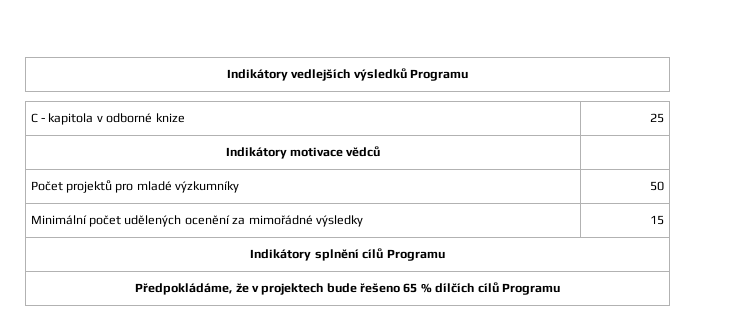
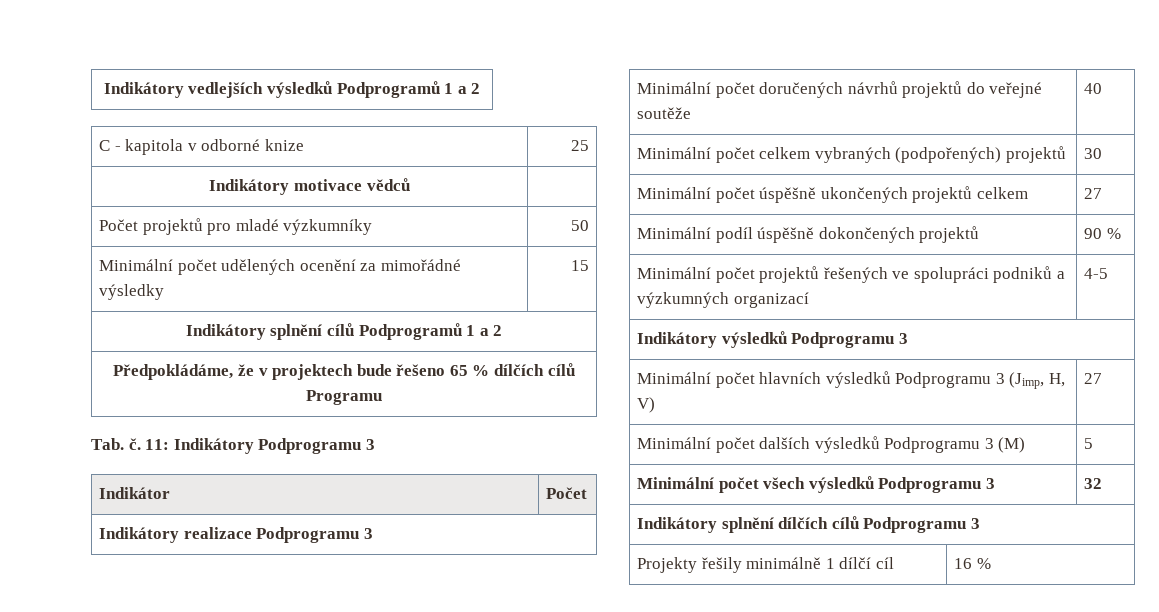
[410,69,469,81] Programu -> [336,81,481,98] Podprogramů 1 a 2
[386,249,445,261] Programu -> [358,323,503,340] Podprogramů 1 a 2
(560, 289) none -> [91,438,375,454] [98,487,170,499] [545,487,587,499] [98,527,373,543] [636,81,1043,98] [636,107,691,119] [1083,83,1102,94] [636,146,1066,163] [1083,148,1102,159] [636,186,1028,203] [1083,188,1102,199] [636,226,980,243] [1083,228,1121,239] [636,266,1066,283] [636,292,809,308] [1083,268,1108,279] [636,331,908,348] [636,371,1066,389] [636,397,655,413] [1083,373,1102,384] [636,436,1026,453] [1083,438,1093,449] [636,476,995,493] [1083,478,1102,489] [636,516,980,533] [636,557,894,573] [953,558,991,569] // Tab. č. 11: Indikátory Podprogramu 3 // Indikátor | Počet // Indikátory realizace Podprogramu 3 // Minimální počet doručených návrhů projektů do veřejné soutěže | 40 // Minimální počet celkem vybraných (podpořených) projektů | 30 // Minimální počet úspěšně ukončených projektů celkem | 27 // Minimální podíl úspěšně dokončených projektů | 90 % // Minimální počet projektů řešených ve spolupráci podniků a výzkumných organizací | 4-5 // Indikátory výsledků Podprogramu 3 // Minimální počet hlavních výsledků Podprogramu 3 (Jimp, H, V) | 27 // Minimální počet dalších výsledků Podprogramu 3 (M) | 5 // Minimální počet všech výsledků Podprogramu 3 | 32 // Indikátory splnění dílčích cílů Podprogramu 3 // Projekty řešily minimálně 1 dílčí cíl | 16 %

